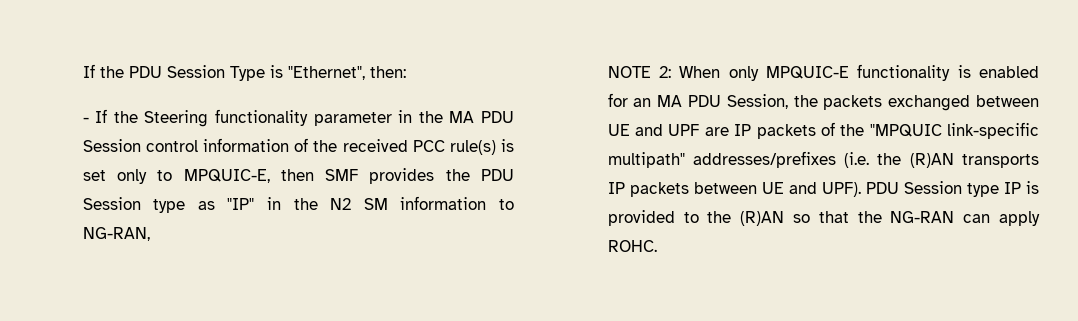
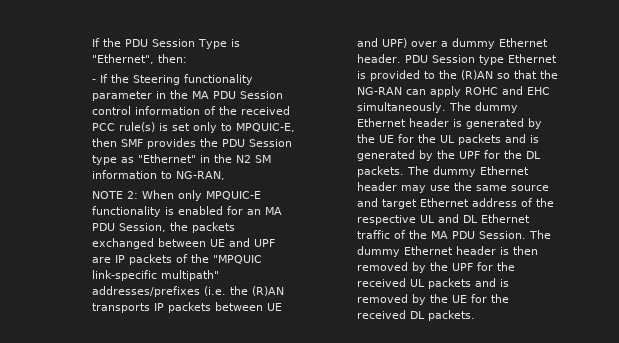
[227,198,255,210] "IP" -> [138,154,197,163] "Ethernet"
[821,181,1021,197] UPF). PDU Session type IP -> [382,38,549,49] [357,54,558,65] UPF) over a dummy Ethernet header. PDU Session type Ethernet
[607,240,657,252] ROHC. -> [465,86,551,95] [357,102,519,113] [357,118,543,129] [357,134,540,145] [357,150,542,161] [357,166,530,177] [357,182,550,193] [357,198,555,209] [357,214,531,225] [357,230,552,239] [357,246,539,257] [357,262,516,273] [357,278,510,289] [357,294,510,305] [357,310,476,321] ROHC and EHC simultaneously. The dummy Ethernet header is generated by the UE for the UL packets and is generated by the UPF for the DL packets. The dummy Ethernet header may use the same source and target Ethernet address of the respective UL and DL Ethernet traffic of the MA PDU Session. The dummy Ethernet header is then removed by the UPF for the received UL packets and is removed by the UE for the received DL packets.

